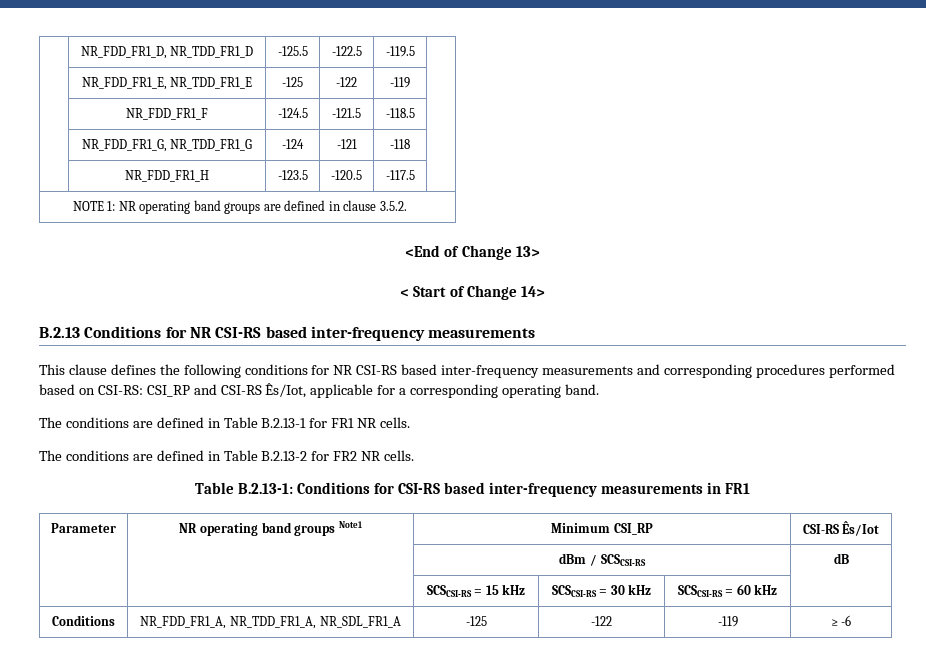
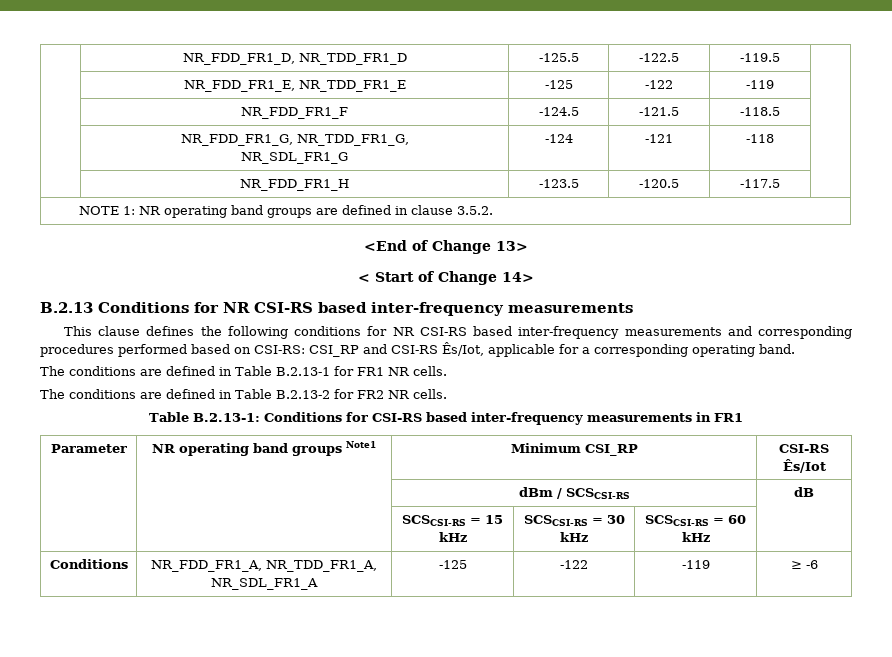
[170,139,253,151] NR_TDD_FR1_G -> [296,134,409,146] [241,152,348,164] NR_TDD_FR1_G, // NR_SDL_FR1_G

